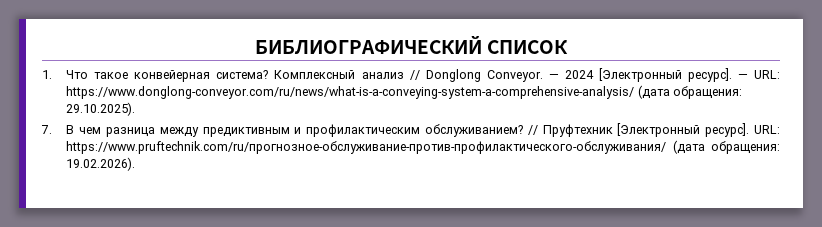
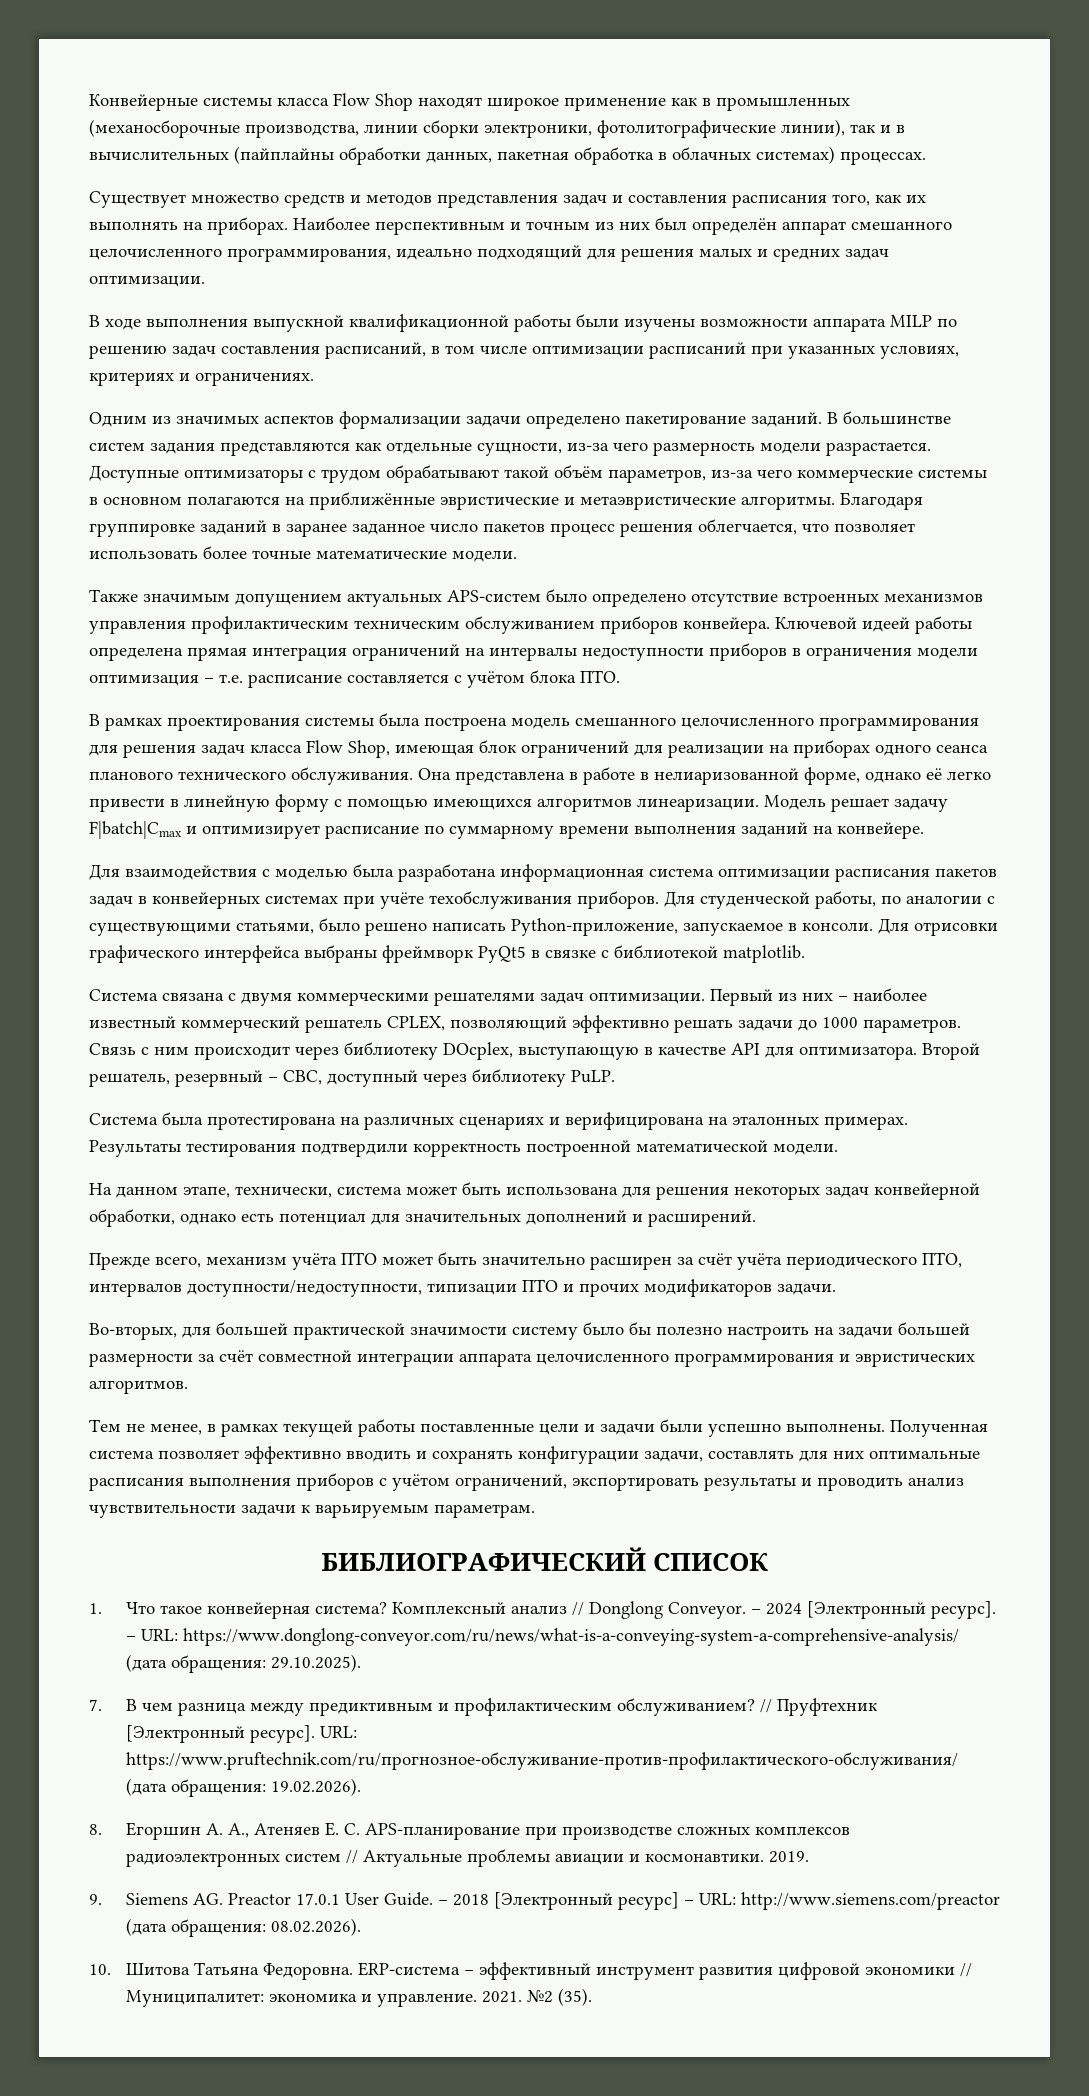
(254, 45) none -> [89,93,850,111] [89,119,905,138] [89,146,926,165] [89,191,926,208] [89,217,952,235] [89,245,889,262] [89,275,205,287] [89,314,957,332] [89,342,959,359] [89,372,314,386] [89,411,951,429] [89,442,931,456] [89,465,987,483] [89,492,923,510] [89,519,915,537] [89,546,517,562] [89,589,983,607] [89,616,972,634] [89,643,978,661] [89,670,620,688] [89,713,979,731] [89,740,988,758] [89,767,991,785] [89,794,948,812] [89,821,924,839] [89,864,997,882] [89,891,995,909] [89,918,998,936] [89,945,805,963] [89,988,927,1006] [89,1015,961,1033] [89,1042,980,1060] [89,1069,615,1087] [89,1112,908,1130] [89,1140,838,1157] [89,1182,980,1200] [89,1209,756,1227] [89,1252,962,1270] [89,1279,836,1297] [89,1322,970,1340] [89,1350,975,1367] [89,1380,188,1394] [89,1419,988,1437] [89,1446,980,1464] [89,1473,964,1491] [89,1504,535,1518] Конвейерные системы класса Flow Shop находят широкое применение как в промышленных (механосборочные производства, линии сборки электроники, фотолитографические линии), так и в вычислительных (пайплайны обработки данных, пакетная обработка в облачных системах) процессах. // Существует множество средств и методов представления задач и составления расписания того, как их выполнять на приборах. Наиболее перспективным и точным из них был определён аппарат смешанного целочисленного программирования, идеально подходящий для решения малых и средних задач оптимизации. // В ходе выполнения выпускной квалификационной работы были изучены возможности аппарата MILP по решению задач составления расписаний, в том числе оптимизации расписаний при указанных условиях, критериях и ограничениях. // Одним из значимых аспектов формализации задачи определено пакетирование заданий. В большинстве систем задания представляются как отдельные сущности, из-за чего размерность модели разрастается. Доступные оптимизаторы с трудом обрабатывают такой объём параметров, из-за чего коммерческие системы в основном полагаются на приближённые эвристические и метаэвристические алгоритмы. Благодаря группировке заданий в заранее заданное число пакетов процесс решения облегчается, что позволяет использовать более точные математические модели. // Также значимым допущением актуальных APS-систем было определено отсутствие встроенных механизмов управления профилактическим техническим обслуживанием приборов конвейера. Ключевой идеей работы определена прямая интеграция ограничений на интервалы недоступности приборов в ограничения модели оптимизация – т.е. расписание составляется с учётом блока ПТО. // В рамках проектирования системы была построена модель смешанного целочисленного программирования для решения задач класса Flow Shop, имеющая блок ограничений для реализации на приборах одного сеанса планового технического обслуживания. Она представлена в работе в нелиаризованной форме, однако её легко привести в линейную форму с помощью имеющихся алгоритмов линеаризации. Модель решает задачу F|batch|Cmax и оптимизирует расписание по суммарному времени выполнения заданий на конвейере. // Для взаимодействия с моделью была разработана информационная система оптимизации расписания пакетов задач в конвейерных системах при учёте техобслуживания приборов. Для студенческой работы, по аналогии с существующими статьями, было решено написать Python-приложение, запускаемое в консоли. Для отрисовки графического интерфейса выбраны фреймворк PyQt5 в связке с библиотекой matplotlib. // Система связана с двумя коммерческими решателями задач оптимизации. Первый из них – наиболее известный коммерческий решатель CPLEX, позволяющий эффективно решать задачи до 1000 параметров. Связь с ним происходит через библиотеку DOcplex, выступающую в качестве API для оптимизатора. Второй решатель, резервный – CBC, доступный через библиотеку PuLP. // Система была протестирована на различных сценариях и верифицирована на эталонных примерах. Результаты тестирования подтвердили корректность построенной математической модели. // На данном этапе, технически, система может быть использована для решения некоторых задач конвейерной обработки, однако есть потенциал для значительных дополнений и расширений. // Прежде всего, механизм учёта ПТО может быть значительно расширен за счёт учёта периодического ПТО, интервалов доступности/недоступности, типизации ПТО и прочих модификаторов задачи. // Во-вторых, для большей практической значимости систему было бы полезно настроить на задачи большей размерности за счёт совместной интеграции аппарата целочисленного программирования и эвристических алгоритмов. // Тем не менее, в рамках текущей работы поставленные цели и задачи были успешно выполнены. Полученная система позволяет эффективно вводить и сохранять конфигурации задачи, составлять для них оптимальные расписания выполнения приборов с учётом ограничений, экспортировать результаты и проводить анализ чувствительности задачи к варьируемым параметрам. //
[548,74,559,79] — -> [750,1609,761,1614] –
[737,74,748,79] — -> [125,1636,136,1641] –
(136, 164) none -> [89,1822,850,1840] [125,1849,809,1867] [89,1892,1000,1910] [125,1918,361,1937] [89,1962,972,1980] [125,1988,592,2007] // 8. Егоршин А. А., Атеняев Е. С. APS-планирование при производстве сложных комплексов радиоэлектронных систем // Актуальные проблемы авиации и космонавтики. 2019. // 9. Siemens AG. Preactor 17.0.1 User Guide. − 2018 [Электронный ресурс] – URL: http://www.siemens.com/preactor (дата обращения: 08.02.2026). // 10. Шитова Татьяна Федоровна. ERP-система − эффективный инструмент развития цифровой экономики // Муниципалитет: экономика и управление. 2021. №2 (35).

